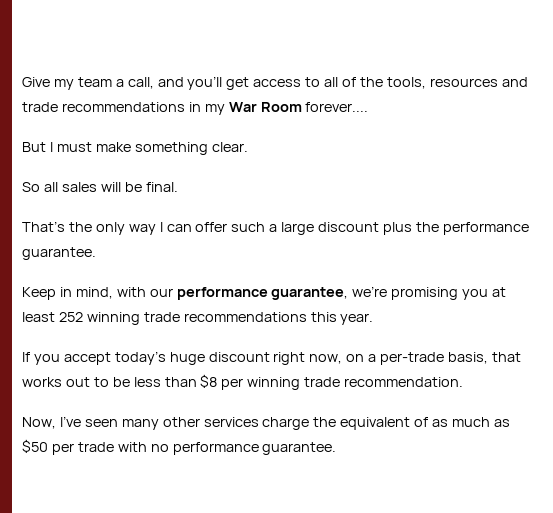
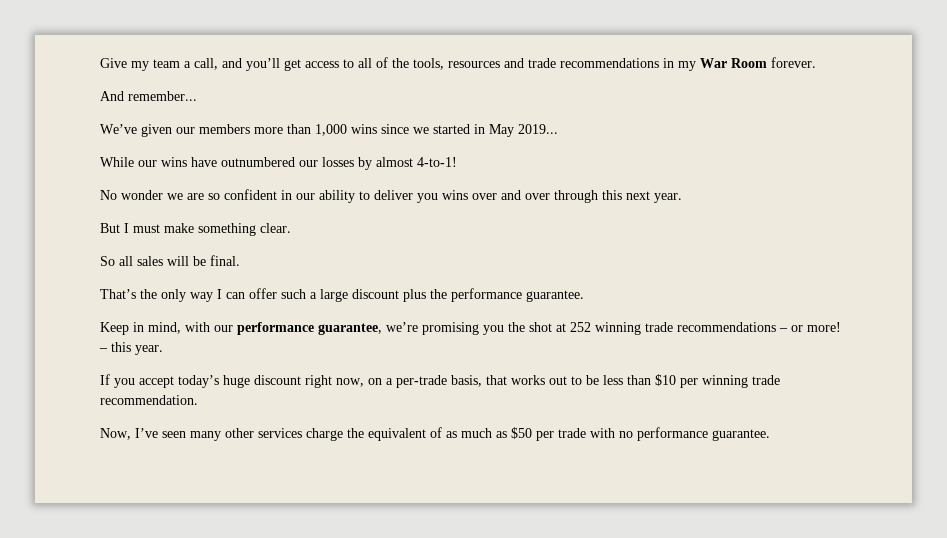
[305,102,369,112] forever.... -> [771,57,816,68] [100,91,197,101] [100,124,558,137] [100,157,457,170] [100,189,682,203] forever. // And remember... // We’ve given our members more than 1,000 wins since we started in May 2019... // While our wins have outnumbered our losses by almost 4-to-1! // No wonder we are so confident in our ability to deliver you wins over and over through this next year.
[492,287,507,297] [22,312,55,322] at least -> [508,322,566,332] the shot at
(307, 317) none -> [779,322,841,332] [99,348,108,352] – or more! –
[200,374,218,388] $8 -> [655,374,676,386] $10

